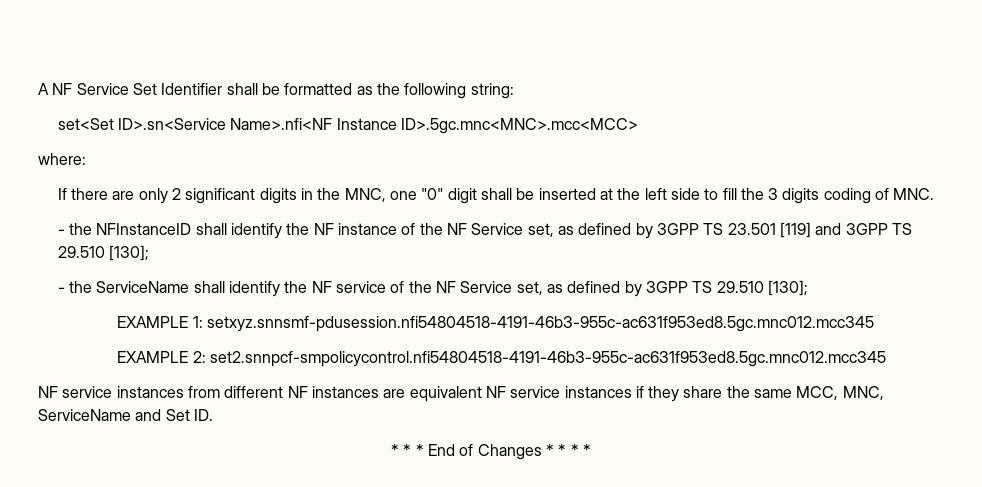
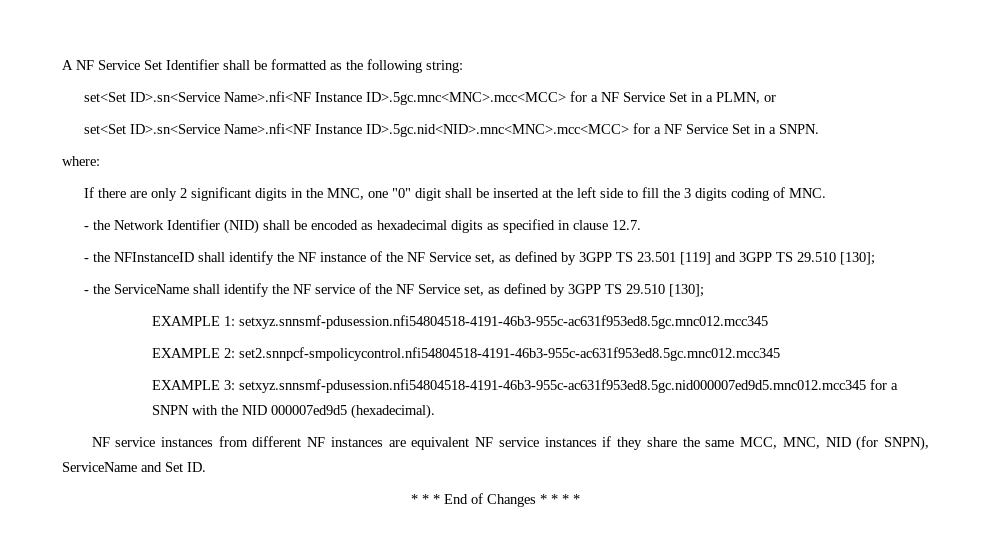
(639, 126) none -> [570,91,777,104] [84,123,820,137] for a NF Service Set in a PLMN, or // set<Set ID>.sn<Service Name>.nfi<NF Instance ID>.5gc.nid<NID>.mnc<MNC>.mcc<MCC> for a NF Service Set in a SNPN.
(935, 194) none -> [84,219,642,234] // - the Network Identifier (NID) shall be encoded as hexadecimal digits as specified in clause 12.7.
(886, 359) none -> [151,379,898,393] [151,404,435,419] // EXAMPLE 3: setxyz.snnsmf-pdusession.nfi54804518-4191-46b3-955c-ac631f953ed8.5gc.nid000007ed9d5.mnc012.mcc345 for a SNPN with the NID 000007ed9d5 (hexadecimal).
(884, 393) none -> [825,436,929,451] NID (for SNPN),

